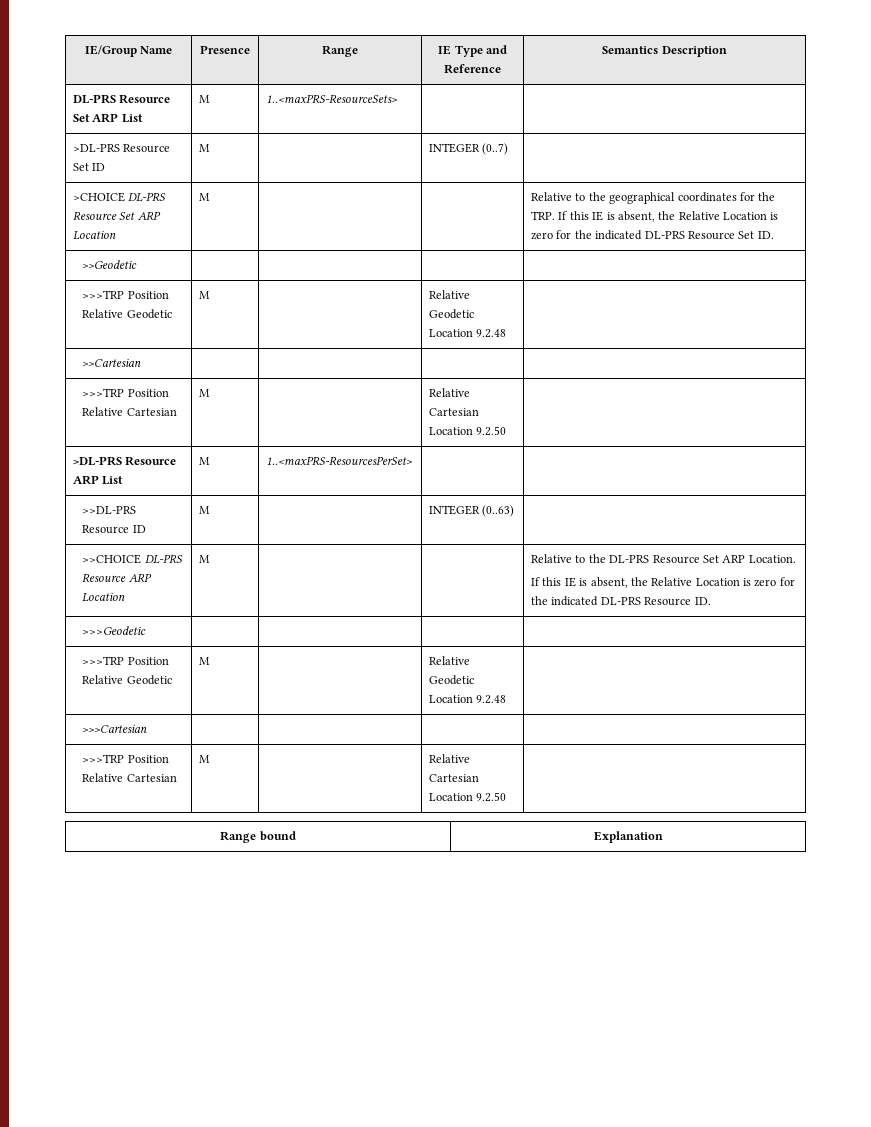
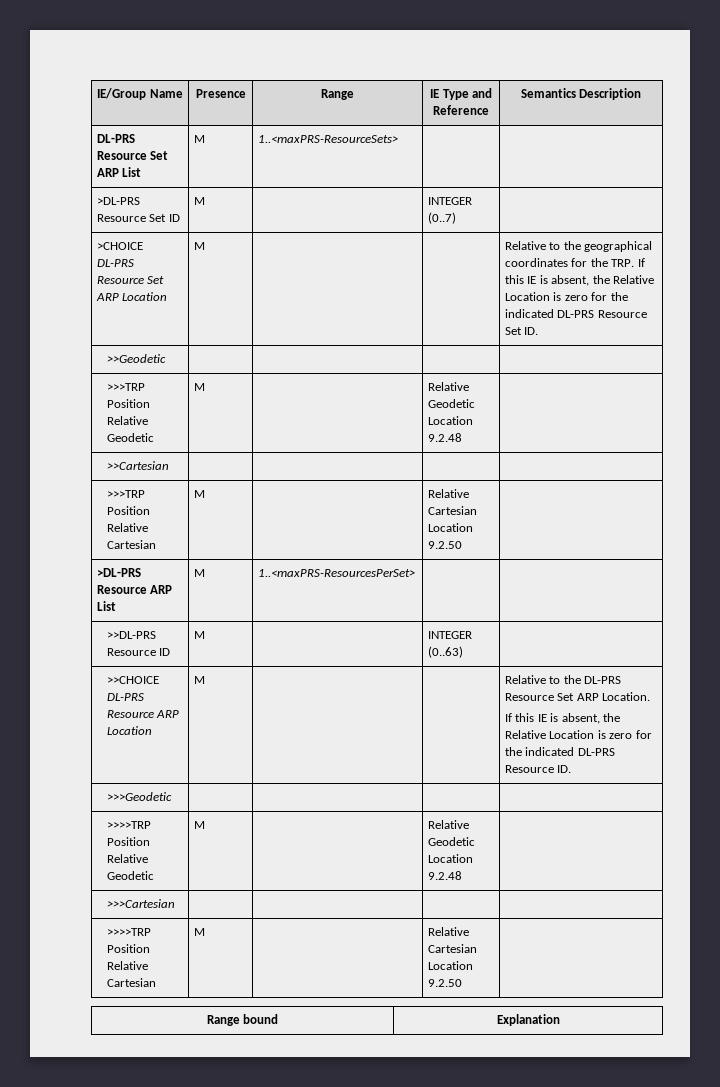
[82,656,125,665] >>>TRP -> [106,821,151,829] >>>>TRP
[82,754,125,763] >>>TRP -> [106,928,151,936] >>>>TRP

